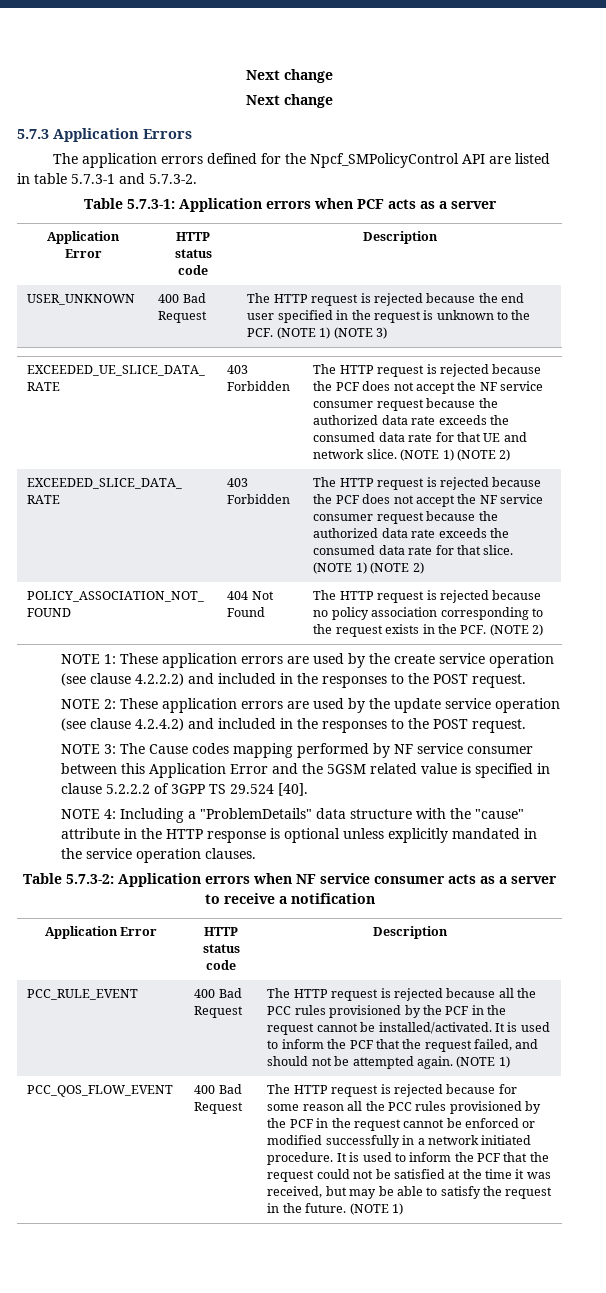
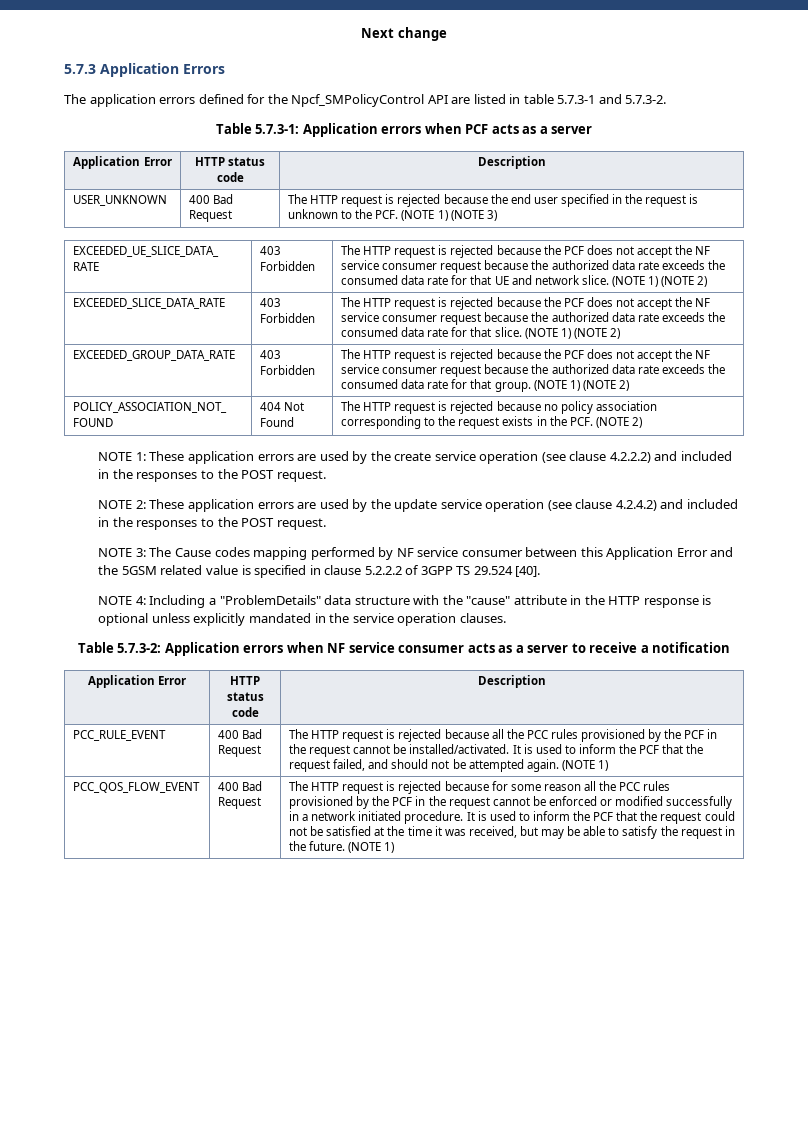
[246,69,333,83] [246,94,333,108] Next change // Next change -> [361,27,447,41] Next change
(424, 568) none -> [73,350,236,361] [260,350,282,359] [260,365,316,375] [341,349,711,362] [341,364,725,377] [341,379,629,392] // EXCEEDED_GROUP_DATA_RATE | 403 Forbidden | The HTTP request is rejected because the PCF does not accept the NF service consumer request because the authorized data rate exceeds the consumed data rate for that group. (NOTE 1) (NOTE 2)

